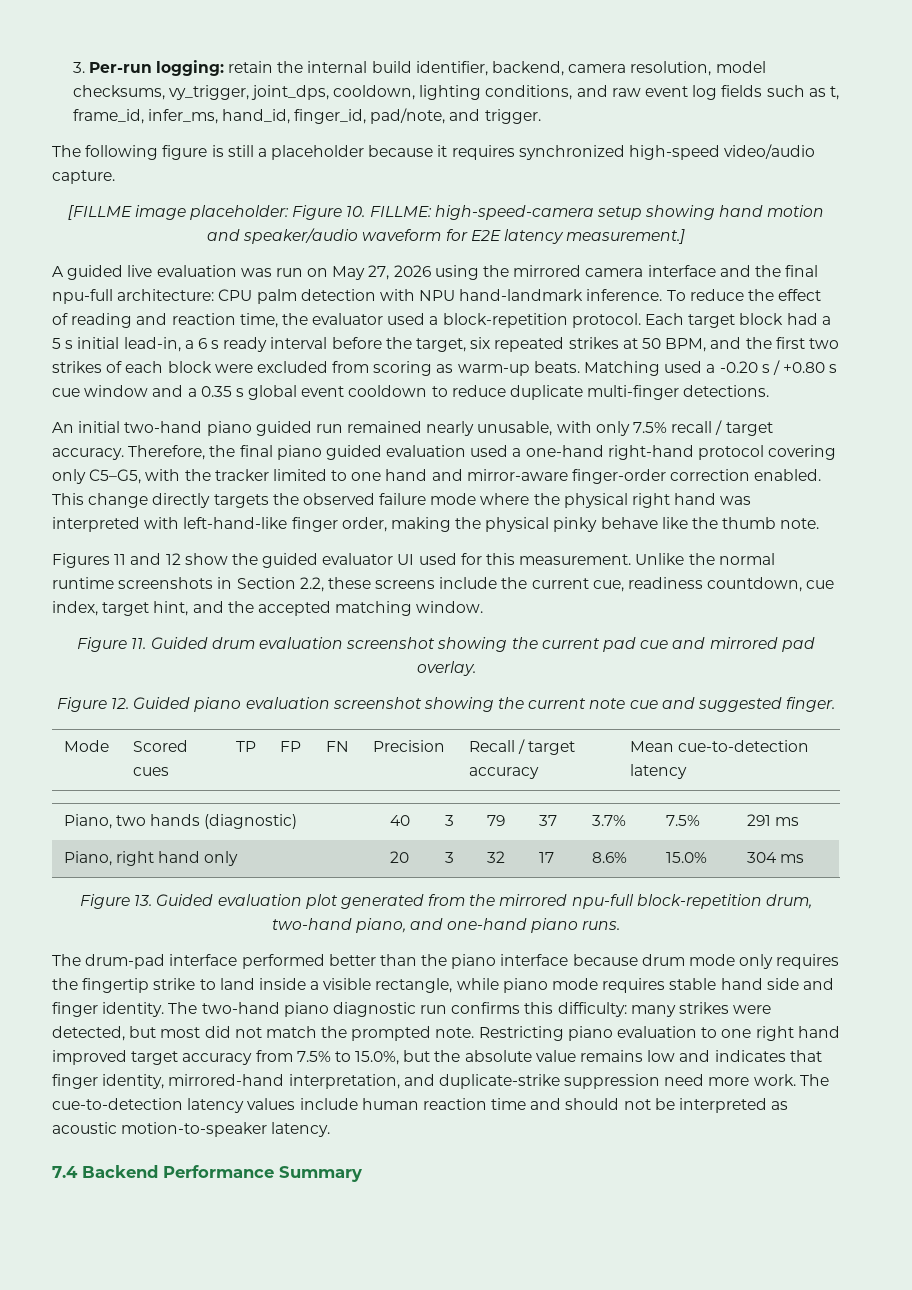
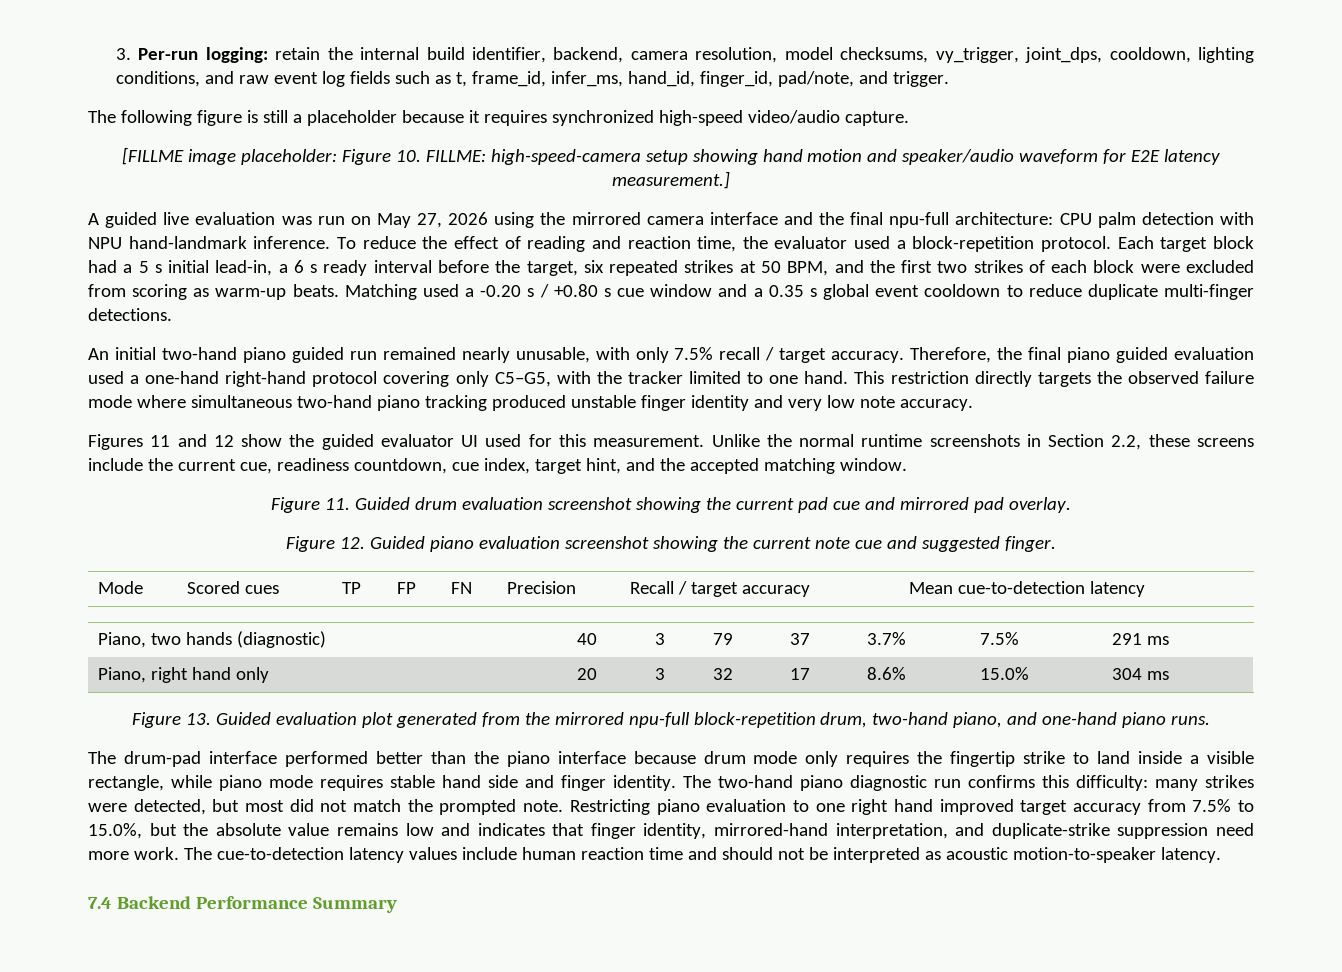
[385,469,822,484] [52,493,149,508] hand and mirror-aware finger-order correction enabled. This change -> [804,371,969,384] hand. This restriction
[533,493,752,508] [52,517,820,532] the physical right hand was interpreted with left-hand-like finger order, making the physical pinky behave like the thumb note. -> [190,395,973,411] simultaneous two-hand piano tracking produced unstable finger identity and very low note accuracy.

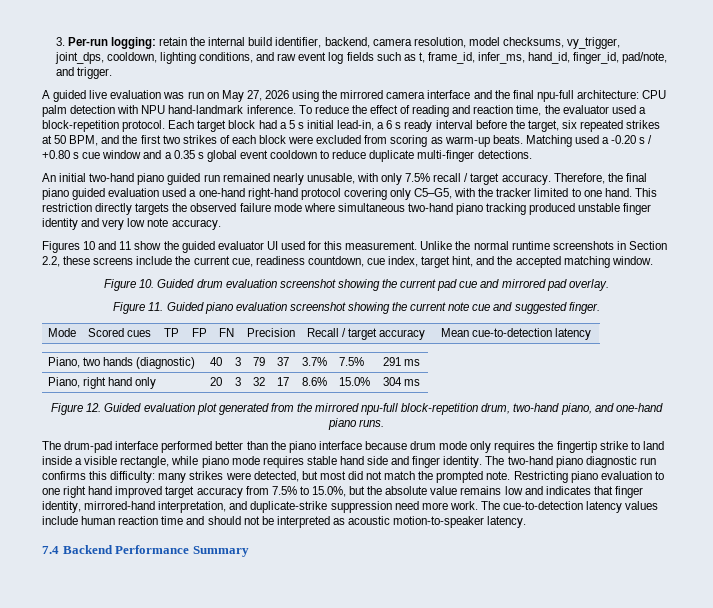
[88,110,909,126] [121,147,1221,165] [612,171,730,189] // The following figure is still a placeholder because it requires synchronized high-speed video/audio capture. // [FILLME image placeholder: Figure 10. FILLME: high-speed-camera setup showing hand motion and speaker/audio waveform for E2E latency measurement.] -> (112, 73) none
[150,434,234,447] 11 and 12 -> [83,241,132,250] 10 and 11
[325,498,351,510] 11. -> [139,279,155,288] 10.
[340,537,366,549] 12. -> [148,302,164,311] 11.
[185,713,211,725] 13. -> [86,403,102,412] 12.

